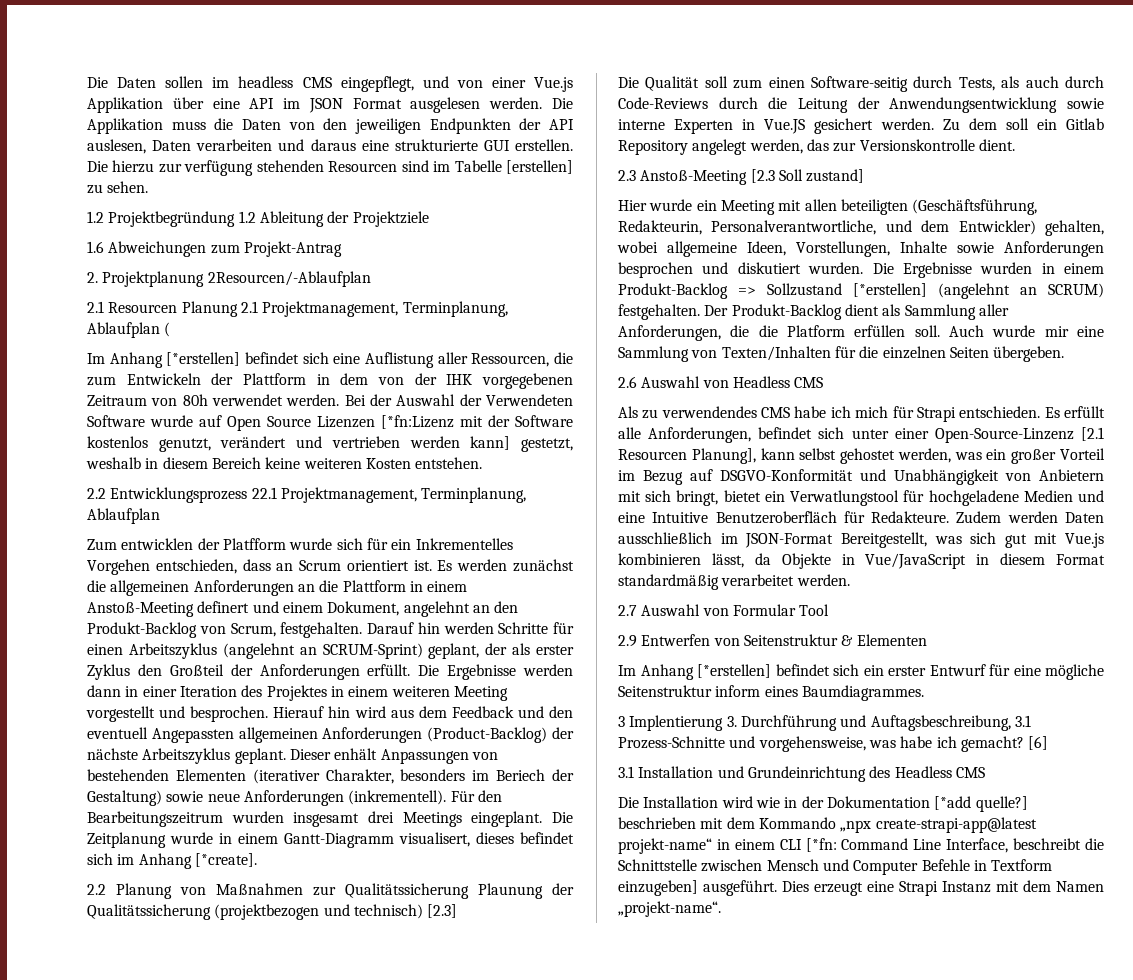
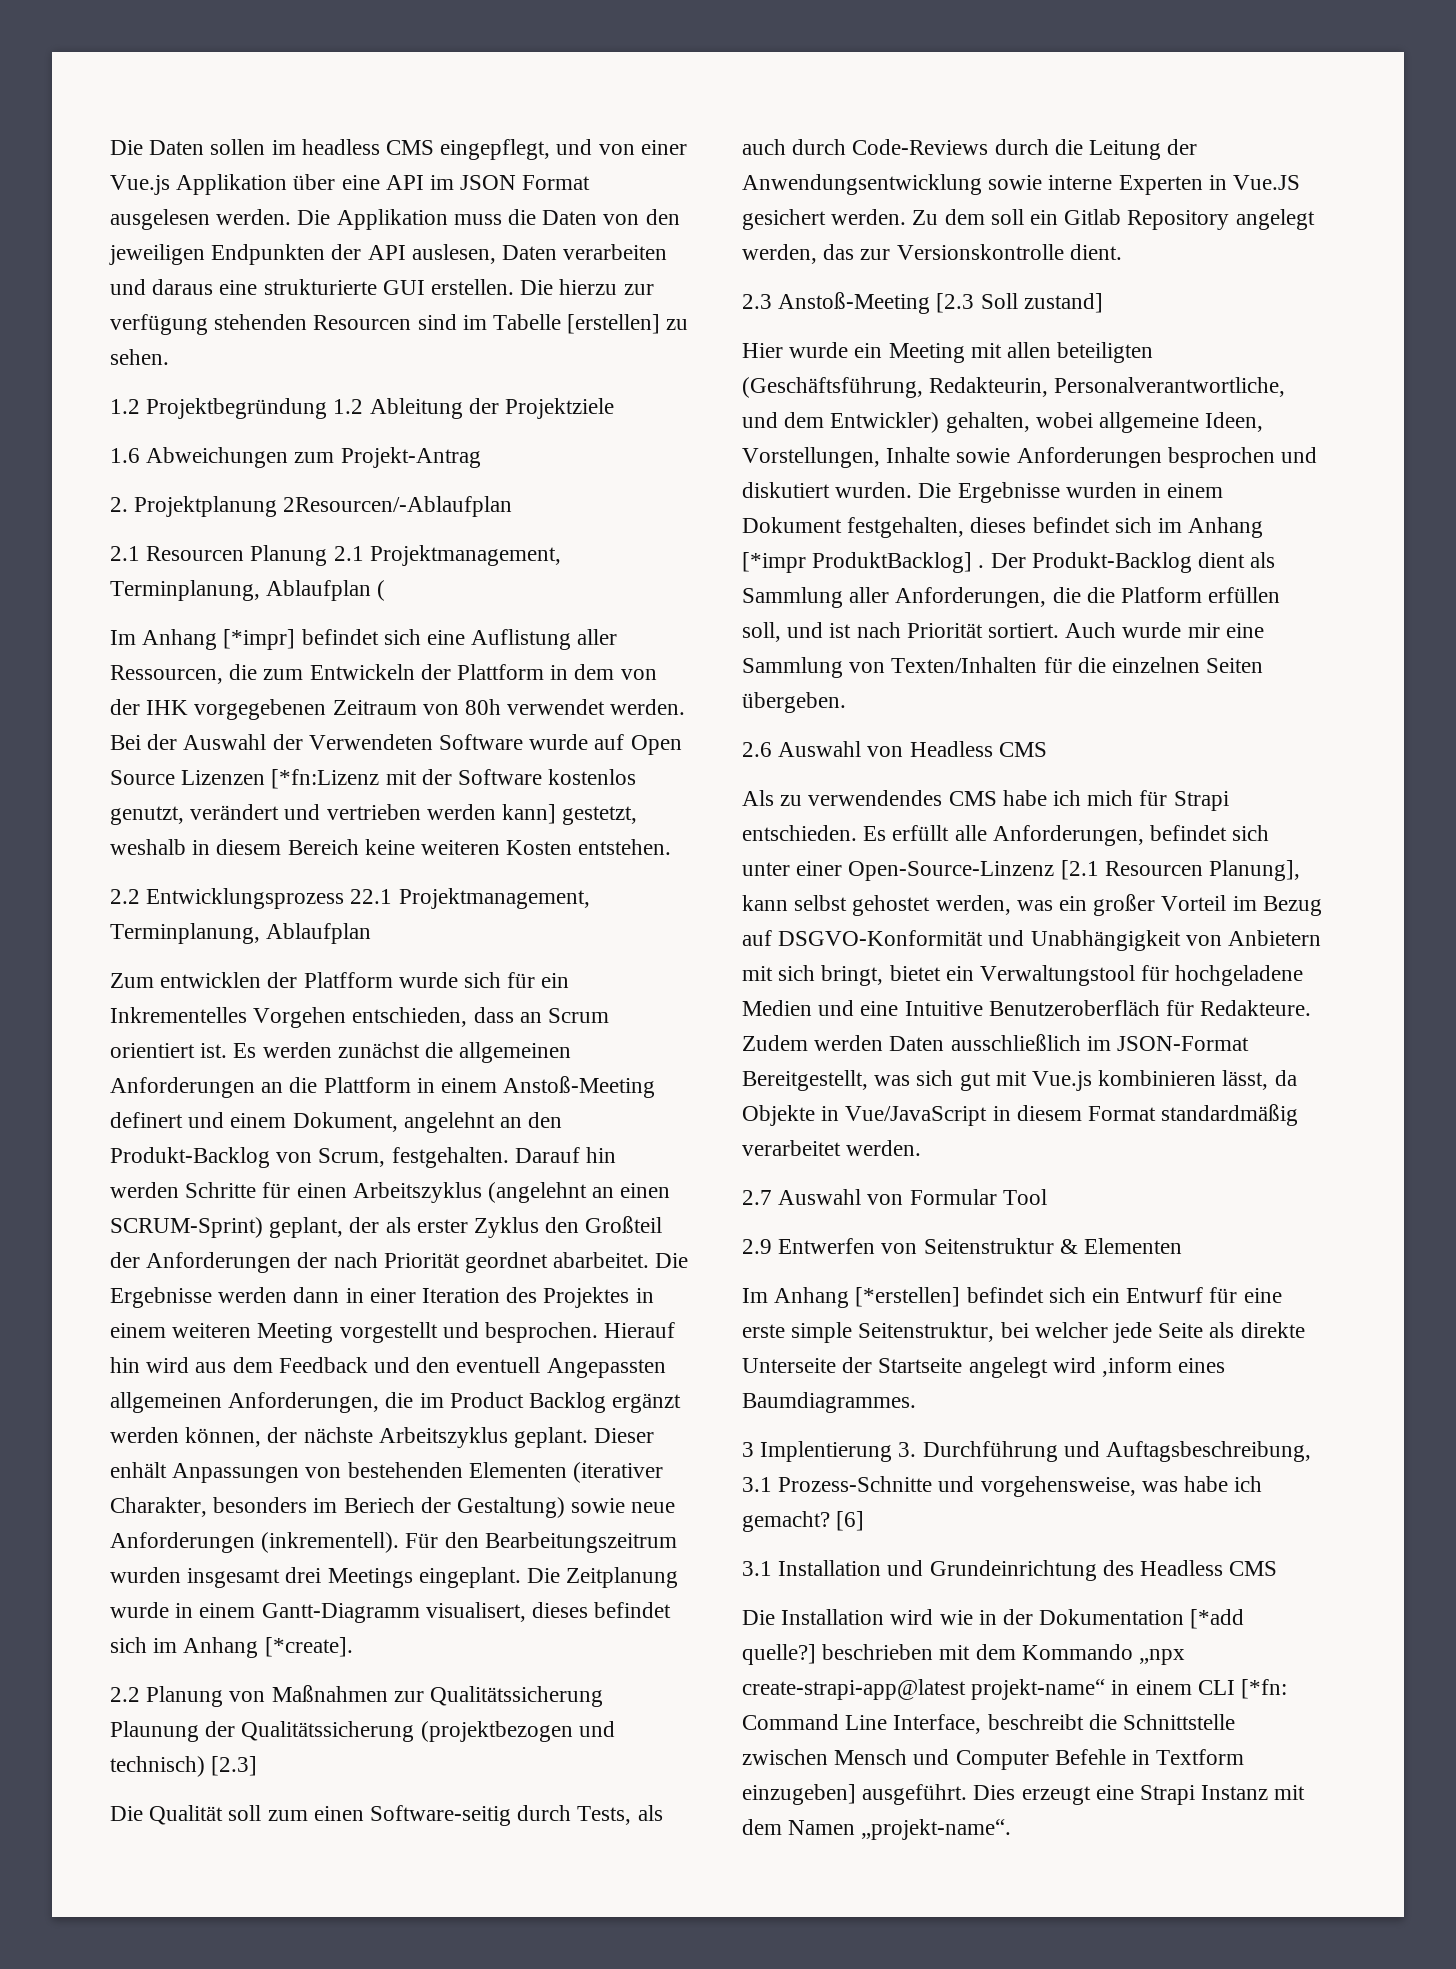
[166,352,241,366] [*erstellen] -> [223,629,296,650] [*impr]
(317, 651) none -> [620,1183,671,1198] einen
[367,664,411,676] erfüllt. -> [297,1252,650,1273] der nach Priorität geordnet abarbeitet.
[322,727,548,743] Anforderungen (Product-Backlog) -> [228,1392,682,1413] [110,1427,262,1447] Anforderungen, die im Product Backlog ergänzt werden können,
[618,283,1104,299] [618,304,700,320] Produkt-Backlog => Sollzustand [*erstellen] (angelehnt an SCRUM) festgehalten. -> [742,517,1264,538] [742,552,985,573] Dokument festgehalten, dieses befindet sich im Anhang [*impr ProduktBacklog] .
[914,325,940,337] soll. -> [742,622,1060,642] soll, und ist nach Priorität sortiert.
[790,490,900,506] Verwatlungstool -> [980,965,1136,986] Verwaltungstool
[888,666,926,676] erster -> (1121, 1295) none
[1045,664,1104,680] [618,685,761,697] mögliche Seitenstruktur inform -> [742,1322,1305,1343] [742,1357,1173,1378] erste simple Seitenstruktur, bei welcher jede Seite als direkte Unterseite der Startseite angelegt wird ,inform

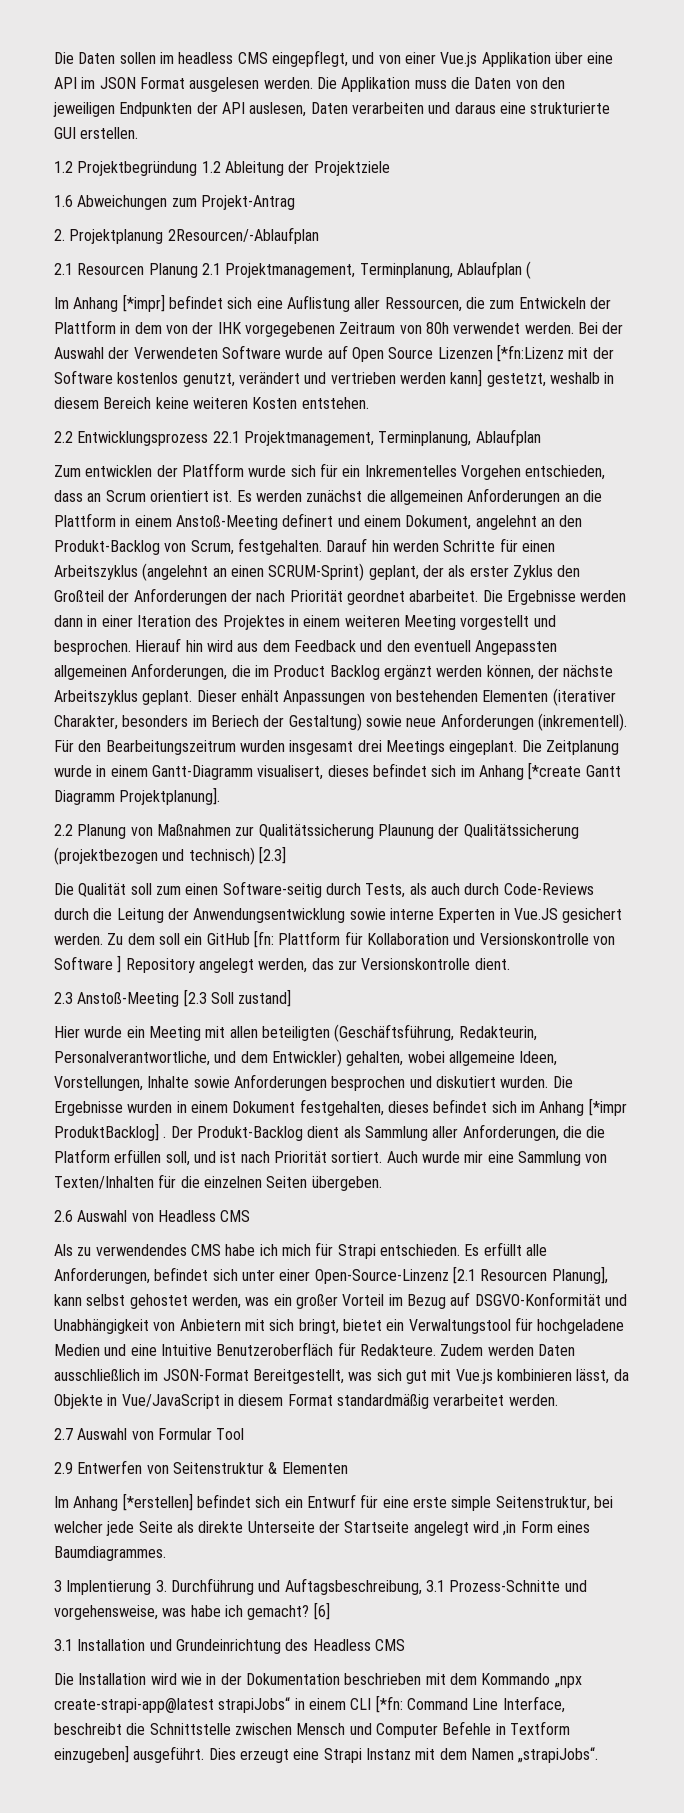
[520,279,654,295] [110,314,689,335] [110,349,169,365] Die hierzu zur verfügung stehenden Resourcen sind im Tabelle [erstellen] zu sehen. -> (139, 133) none
[264,1637,353,1657] [*create]. -> [528,762,621,780] [54,787,221,805] [*create Gantt Diagramm Projektplanung].
[1064,209,1122,225] Gitlab -> [206,930,615,948] [54,955,122,973] GitHub [fn: Plattform für Kollaboration und Versionskontrolle von Software ]
[1102,1357,1173,1377] ,inform -> [502,1521,553,1536] ,in Form
[1190,1609,1245,1629] [742,1644,816,1665] [*add quelle?] -> (340, 1679) none
[971,1679,1106,1700] projekt-name“ -> [218,1697,291,1713] strapiJobs“
[861,1819,1012,1840] „projekt-name“. -> [518,1747,599,1763] „strapiJobs“.

